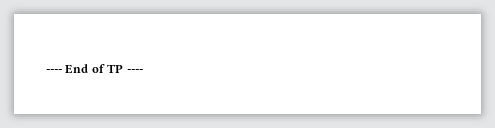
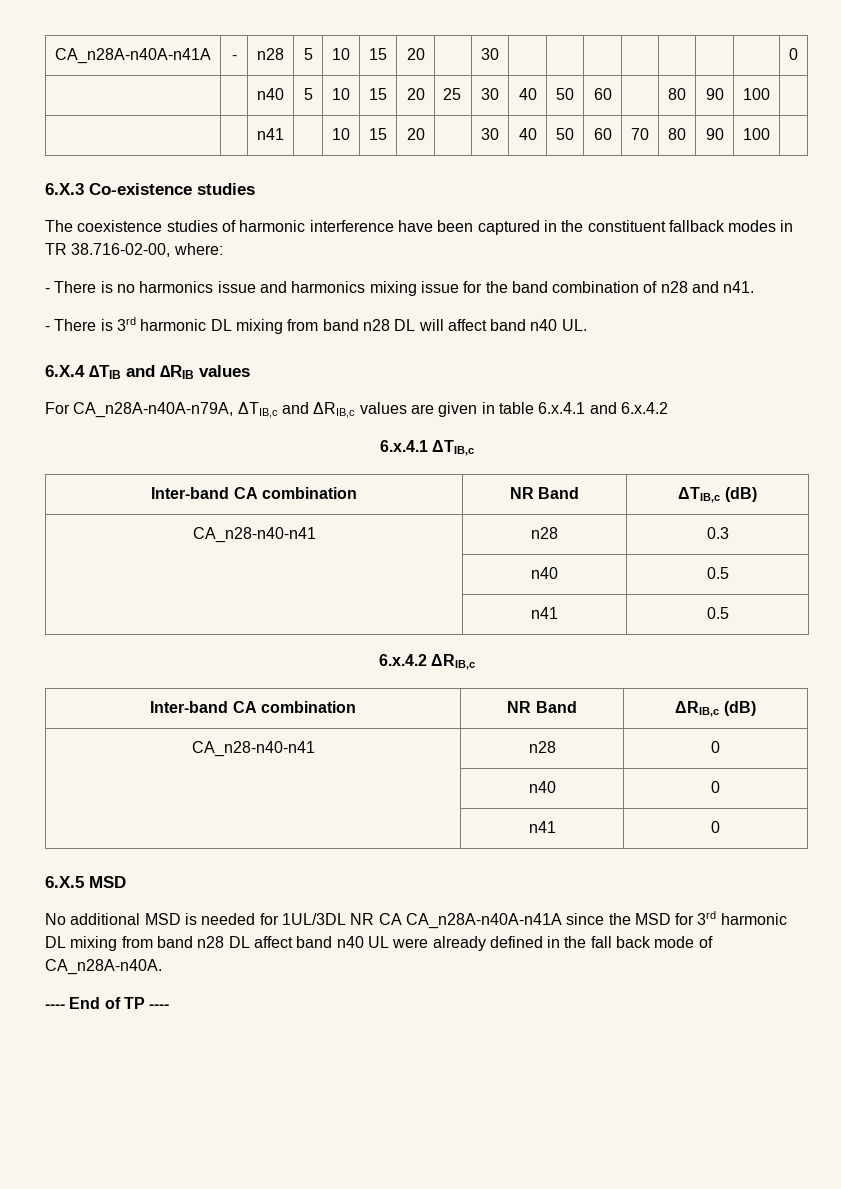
(46, 71) none -> [55,48,211,64] [231,55,237,60] [257,48,284,60] [303,48,313,60] [332,48,350,60] [369,48,387,60] [406,48,425,60] [481,48,499,60] [789,48,798,60] [257,88,284,100] [303,88,313,100] [332,88,350,100] [369,88,387,100] [406,88,425,100] [443,88,462,100] [481,88,499,100] [518,88,537,100] [556,88,574,100] [593,88,612,100] [668,88,686,100] [705,88,724,100] [743,88,770,100] [257,128,284,140] [332,128,350,140] [369,128,387,140] [406,128,425,140] [481,128,499,140] [518,128,537,140] [556,128,574,140] [593,128,612,140] [631,128,649,140] [668,128,686,140] [705,128,724,140] [743,128,770,140] [45,183,255,195] [45,220,794,235] [45,243,223,257] [45,281,755,296] [45,317,587,334] [45,365,250,379] [45,402,668,418] [379,440,475,456] [151,487,357,499] [509,487,580,499] [678,487,757,503] [192,527,316,543] [531,527,558,539] [706,527,729,539] [531,567,558,579] [706,567,729,579] [531,607,558,619] [706,607,729,619] [378,654,476,670] [150,701,356,713] [507,701,577,713] [675,701,756,717] [191,741,315,757] [528,741,556,753] [711,741,720,753] [528,781,556,793] [711,781,720,793] [528,821,556,833] [711,821,720,833] [45,876,126,888] [45,911,787,929] [45,936,713,951] [45,959,162,975] CA_n28A-n40A-n41A | - | n28 | 5 | 10 | 15 | 20 | | 30 | | | | | | | | 0 // | | n40 | 5 | 10 | 15 | 20 | 25 | 30 | 40 | 50 | 60 | | 80 | 90 | 100 | // | | n41 | | 10 | 15 | 20 | | 30 | 40 | 50 | 60 | 70 | 80 | 90 | 100 | // 6.X.3 Co-existence studies // The coexistence studies of harmonic interference have been captured in the constituent fallback modes in TR 38.716-02-00, where: // - There is no harmonics issue and harmonics mixing issue for the band combination of n28 and n41. // - There is 3rd harmonic DL mixing from band n28 DL will affect band n40 UL. // 6.X.4 ∆TIB and ∆RIB values // For CA_n28A-n40A-n79A, ΔTIB,c and ΔRIB,c values are given in table 6.x.4.1 and 6.x.4.2 // 6.x.4.1 ΔTIB,c // Inter-band CA combination | NR Band | ΔTIB,c (dB) // CA_n28-n40-n41 | n28 | 0.3 // | n40 | 0.5 // | n41 | 0.5 // 6.x.4.2 ΔRIB,c // Inter-band CA combination | NR Band | ΔRIB,c (dB) // CA_n28-n40-n41 | n28 | 0 // | n40 | 0 // | n41 | 0 // 6.X.5 MSD // No additional MSD is needed for 1UL/3DL NR CA CA_n28A-n40A-n41A since the MSD for 3rd harmonic DL mixing from band n28 DL affect band n40 UL were already defined in the fall back mode of CA_n28A-n40A. //

